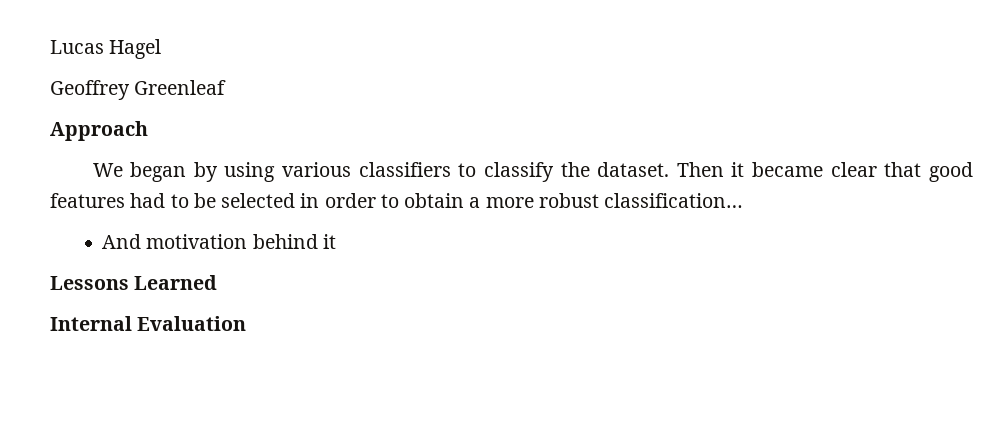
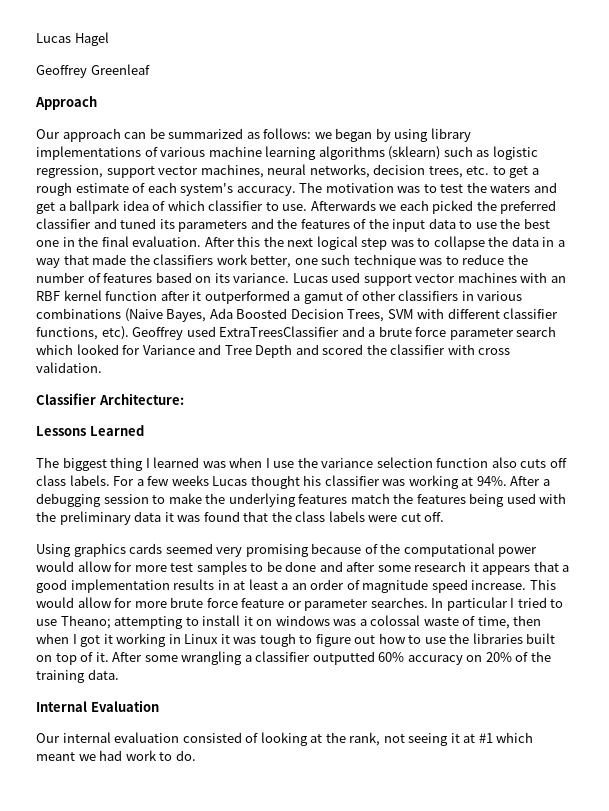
[92,162,973,182] [50,193,744,208] [102,234,336,249] [50,275,218,290] [50,316,247,331] We began by using various classifiers to classify the dataset. Then it became clear that good features had to be selected in order to obtain a more robust classification… // And motivation behind it // Lessons Learned // Internal Evaluation -> [36,128,471,142] [36,146,538,160] [36,164,539,178] [36,182,557,196] [36,200,557,214] [36,218,550,232] [36,236,565,250] [36,254,528,268] [36,272,566,286] [36,290,523,304] [36,308,559,322] [36,326,557,340] [36,344,511,358] [36,362,102,373] [36,393,184,405] [36,425,144,436] [36,457,567,471] [36,475,550,489] [36,493,567,507] [36,511,445,525] [36,543,538,557] [36,561,570,575] [36,579,556,593] [36,597,564,611] [36,615,542,629] [36,633,556,647] [36,651,551,665] [36,669,119,683] [36,700,159,712] [36,732,534,746] [36,750,196,761] Our approach can be summarized as follows: we began by using library implementations of various machine learning algorithms (sklearn) such as logistic regression, support vector machines, neural networks, decision trees, etc. to get a rough estimate of each system's accuracy. The motivation was to test the waters and get a ballpark idea of which classifier to use. Afterwards we each picked the preferred classifier and tuned its parameters and the features of the input data to use the best one in the final evaluation. After this the next logical step was to collapse the data in a way that made the classifiers work better, one such technique was to reduce the number of features based on its variance. Lucas used support vector machines with an RBF kernel function after it outperformed a gamut of other classifiers in various combinations (Naive Bayes, Ada Boosted Decision Trees, SVM with different classifier functions, etc). Geoffrey used ExtraTreesClassifier and a brute force parameter search which looked for Variance and Tree Depth and scored the classifier with cross validation. // Classifier Architecture: // Lessons Learned // The biggest thing I learned was when I use the variance selection function also cuts off class labels. For a few weeks Lucas thought his classifier was working at 94%. After a debugging session to make the underlying features match the features being used with the preliminary data it was found that the class labels were cut off. // Using graphics cards seemed very promising because of the computational power would allow for more test samples to be done and after some research it appears that a good implementation results in at least a an order of magnitude speed increase. This would allow for more brute force feature or parameter searches. In particular I tried to use Theano; attempting to install it on windows was a colossal waste of time, then when I got it working in Linux it was tough to figure out how to use the libraries built on top of it. After some wrangling a classifier outputted 60% accuracy on 20% of the training data. // Internal Evaluation // Our internal evaluation consisted of looking at the rank, not seeing it at #1 which meant we had work to do.

